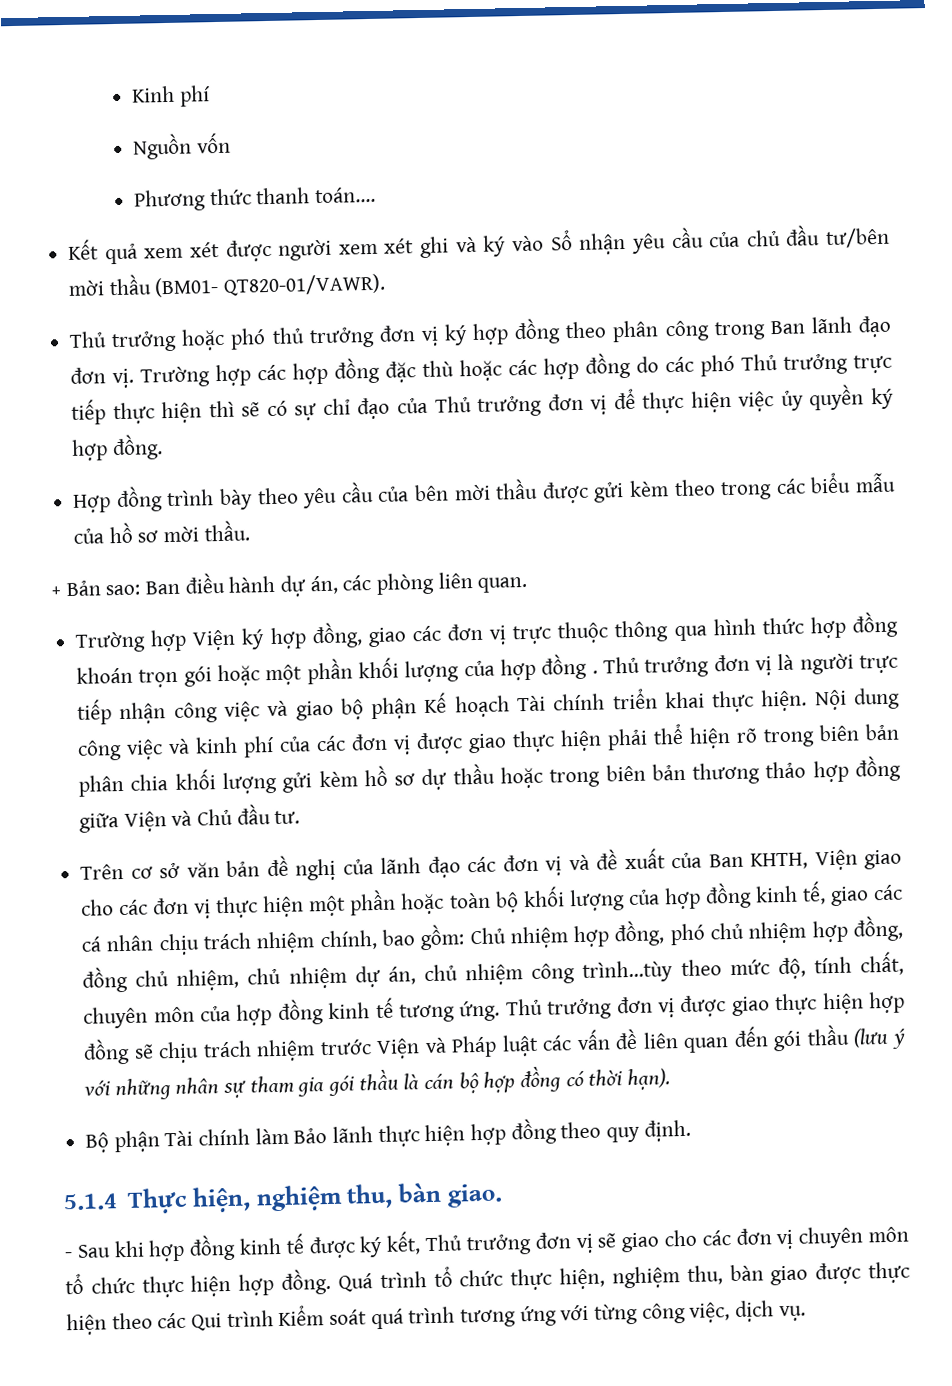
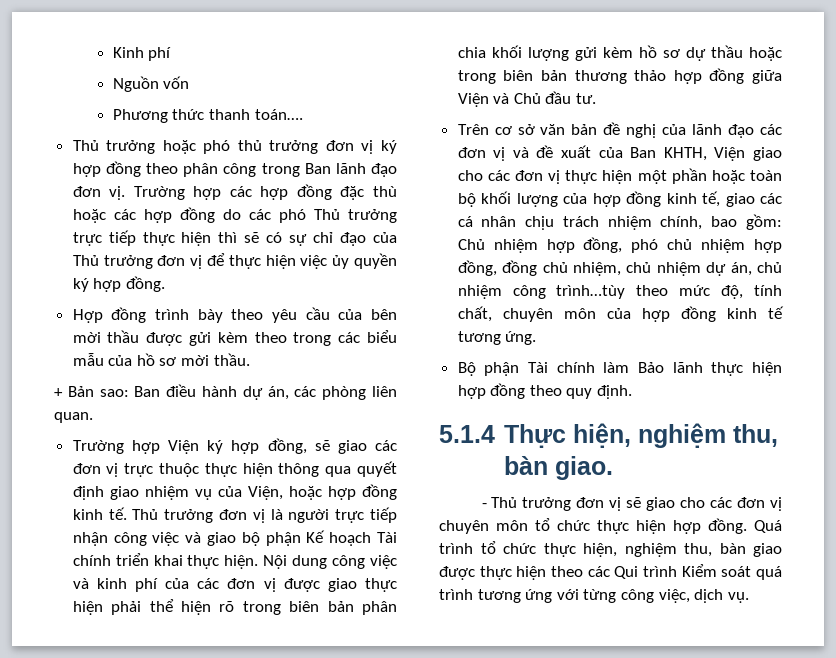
[67,225,890,265] [68,273,387,298] // Kết quả xem xét được người xem xét ghi và ký vào Sổ nhận yêu cầu của chủ đầu tư/bên mời thầu (BM01- QT820-01/VAWR). -> (303, 114) none
(363, 635) none -> [314,440,330,451] sẽ
[614,611,899,643] [76,653,598,688] thông qua hình thức hợp đồng khoán trọn gói hoặc một phần khối lượng của hợp đồng . -> [204,461,397,477] [72,484,397,500] [72,507,127,520] thực hiện thông qua quyết định giao nhiệm vụ của Viện, hoặc hợp đồng kinh tế.
[505,991,905,1020] [83,1024,907,1065] [84,1065,671,1101] Thủ trưởng đơn vị được giao thực hiện hợp đồng sẽ chịu trách nhiệm trước Viện và Pháp luật các vấn đề liên quan đến gói thầu (lưu ý với những nhân sự tham gia gói thầu là cán bộ hợp đồng có thời hạn). -> (537, 338) none
[76,1231,422,1262] Sau khi hợp đồng kinh tế được ký kết, -> (487, 505) none

